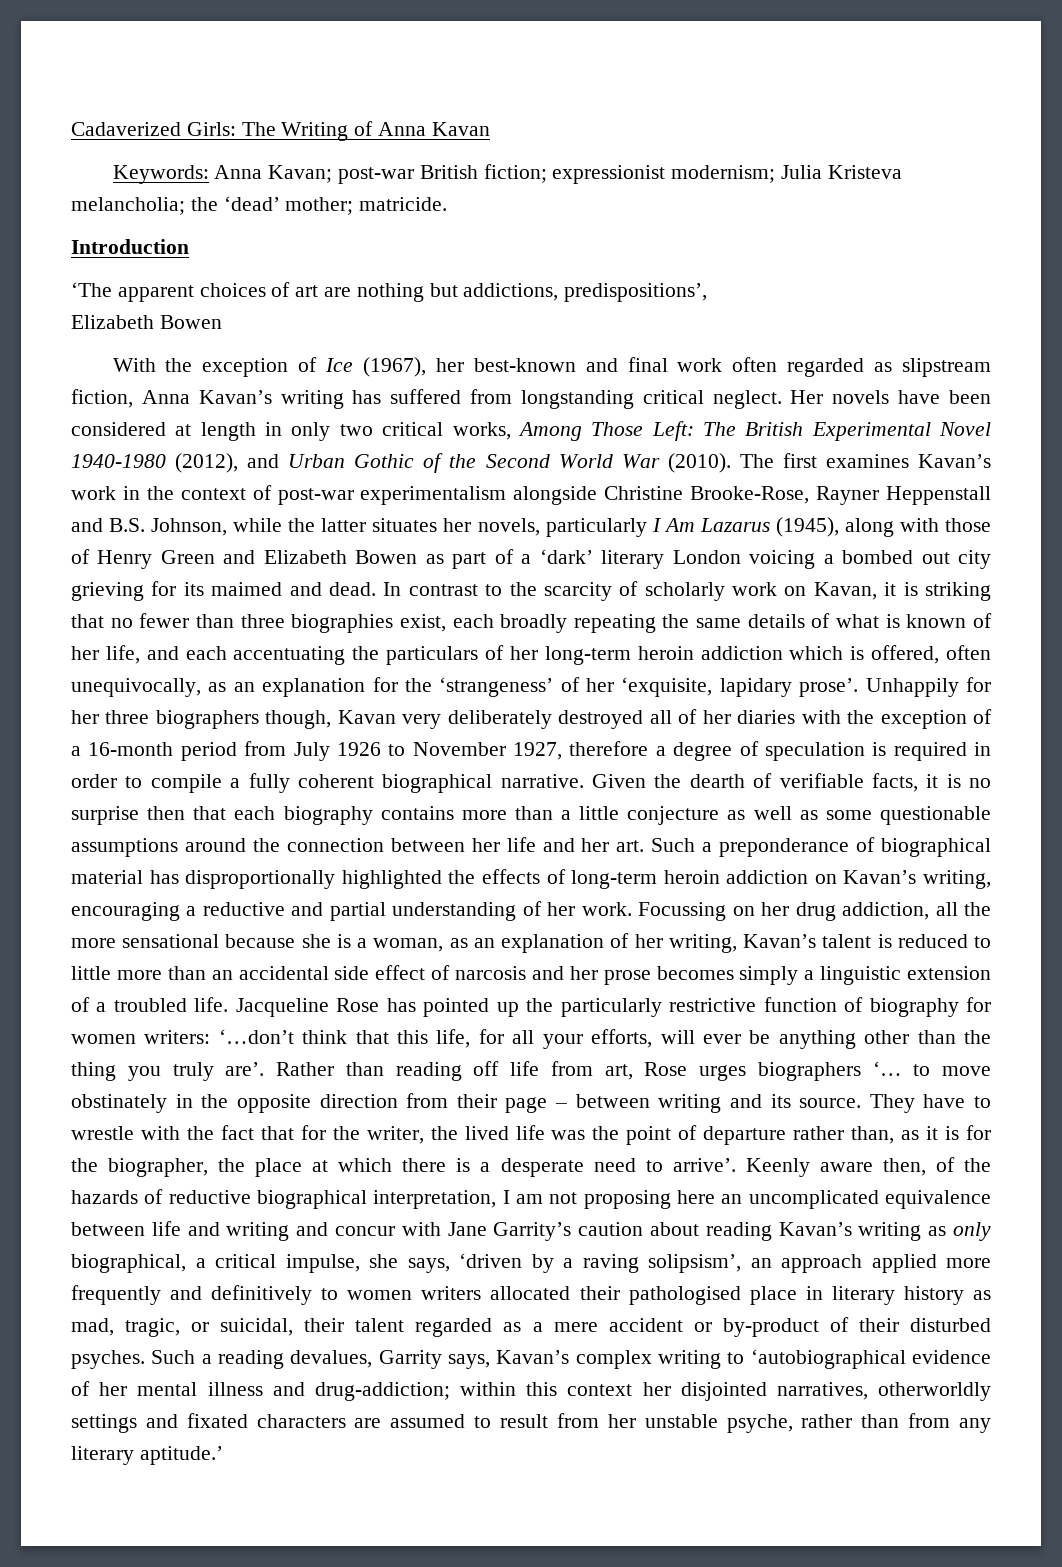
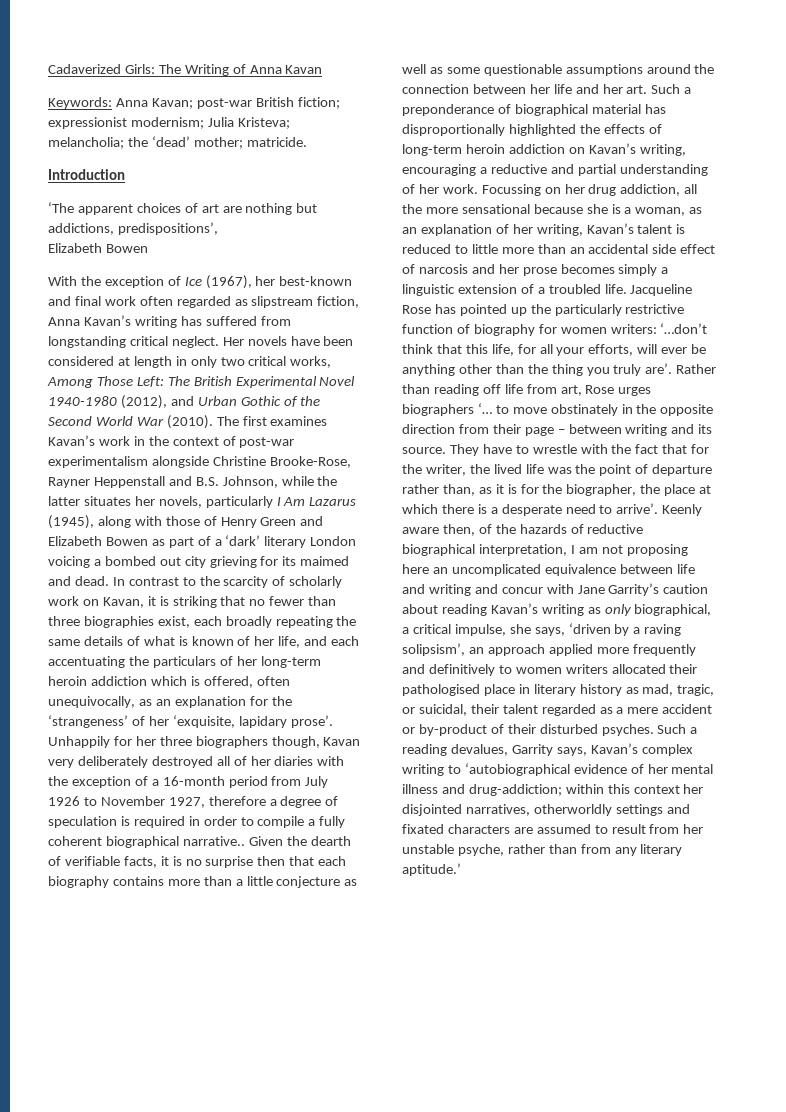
[827,165,902,179] Kristeva -> [237,117,290,129] Kristeva;
[500,774,584,788] narrative. -> [182,836,245,846] narrative..

